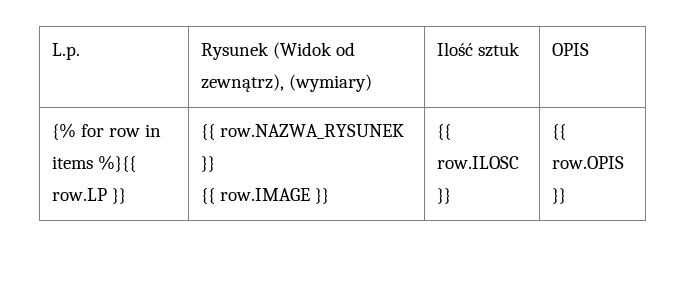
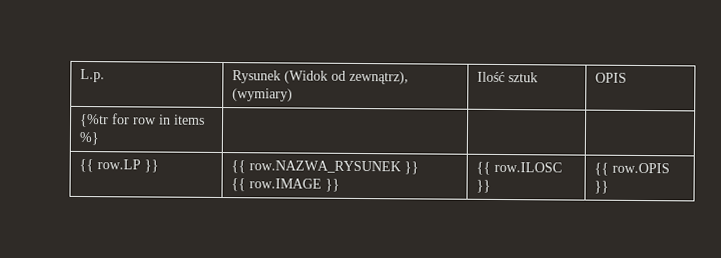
[51,123,76,140] {% -> [80,113,110,128] {%tr
[97,155,136,172] %}{{ -> [79,131,100,146] [79,158,95,173] %} | | | // {{

